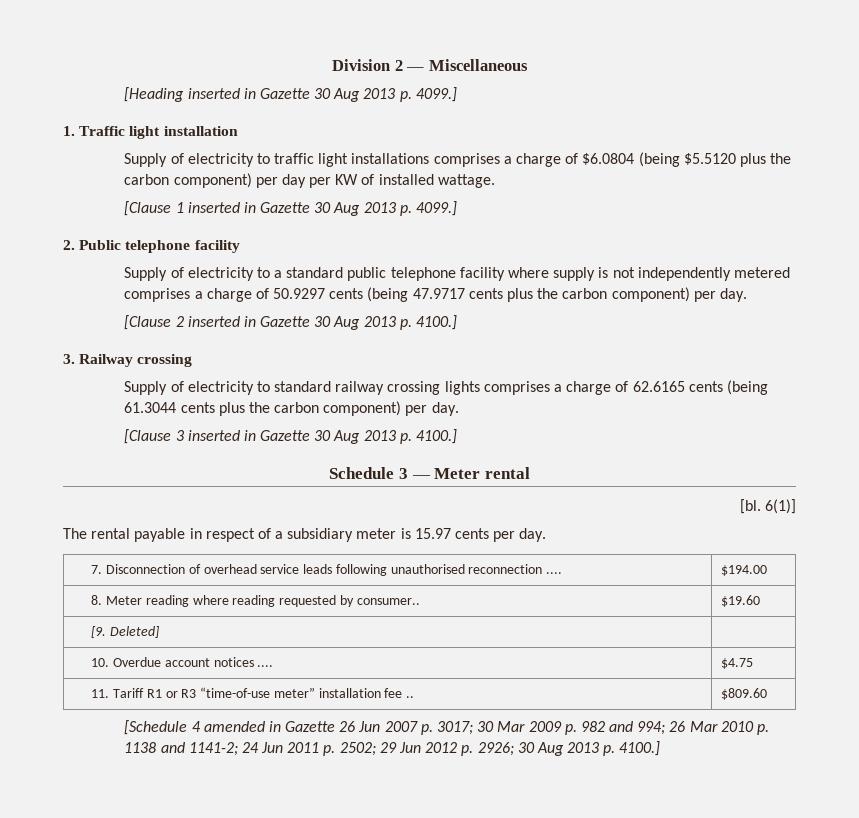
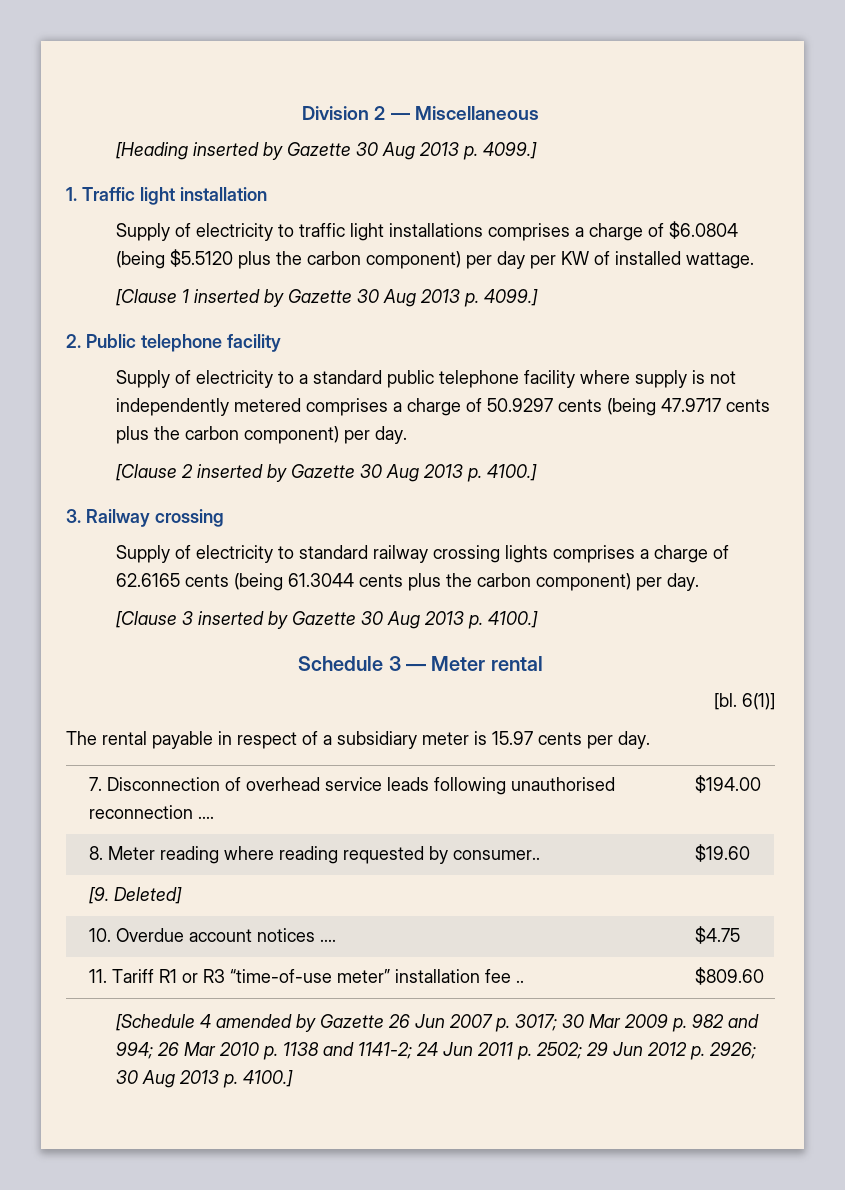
[243,88,256,99] in -> [263,142,284,160] by
[243,202,256,213] in -> [264,289,285,307] by
[243,316,256,327] in -> [267,464,288,482] by
[243,430,256,441] in -> [268,611,289,629] by
[268,721,281,732] in -> [296,1014,317,1032] by

